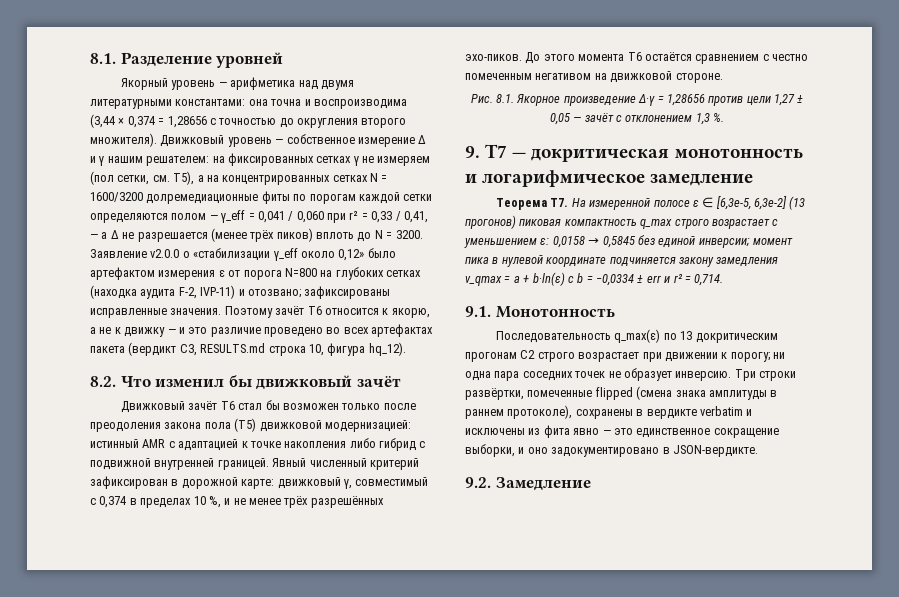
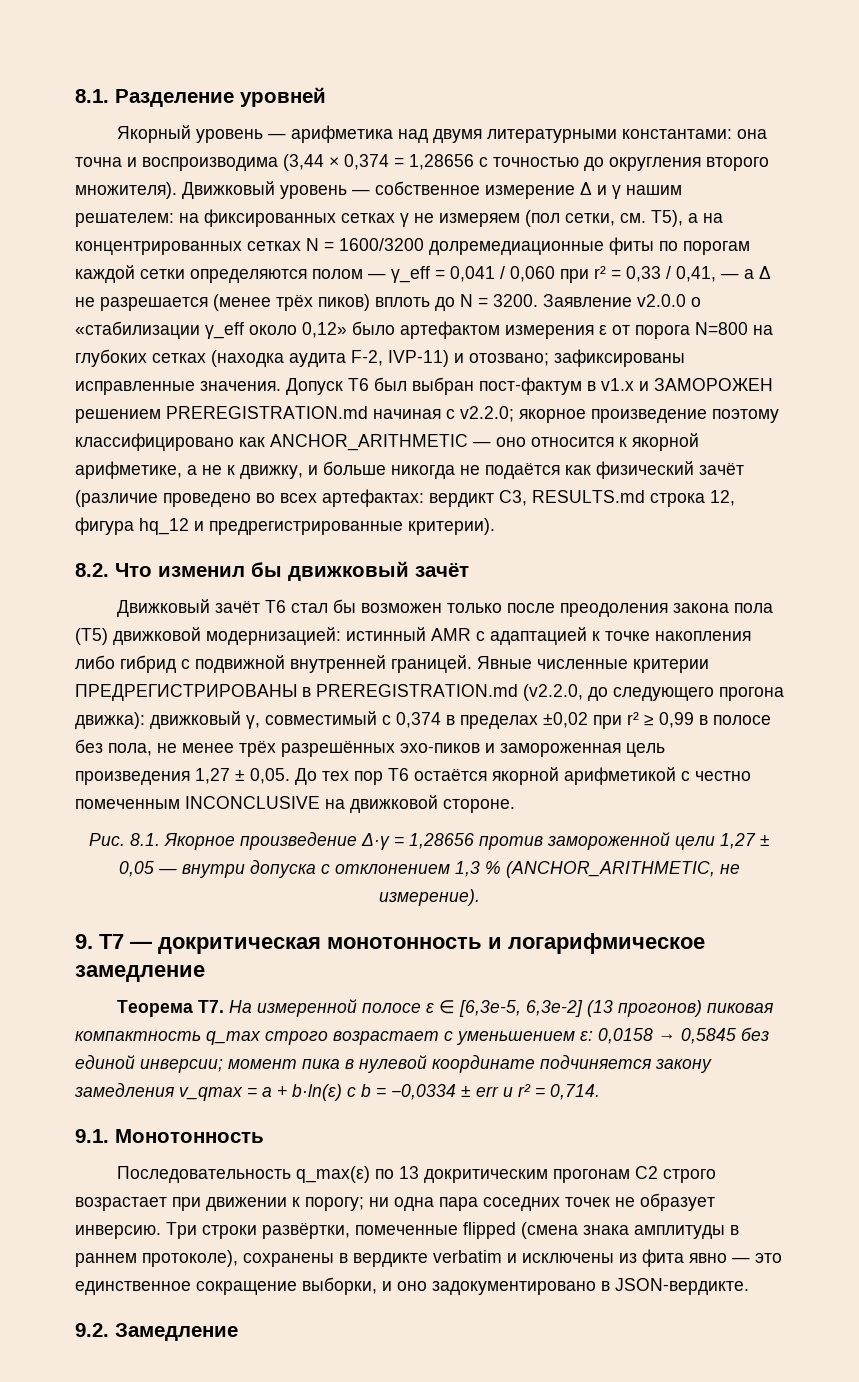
[224,306,430,318] [90,324,434,337] [90,342,406,356] Поэтому зачёт T6 относится к якорю, а не к движку — и это различие проведено во всех артефактах пакета (вердикт C3, RESULTS.md строка 10, фигура hq_12). -> [286,377,773,395] [75,406,779,423] [75,433,699,451] [75,461,744,479] [75,489,735,507] [75,517,495,535] Допуск T6 был выбран пост-фактум в v1.x и ЗАМОРОЖЕН решением PREREGISTRATION.md начиная с v2.2.0; якорное произведение поэтому классифицировано как ANCHOR_ARITHMETIC — оно относится к якорной арифметике, а не к движку, и больше никогда не подаётся как физический зачёт (различие проведено во всех артефактах: вердикт C3, RESULTS.md строка 12, фигура hq_12 и предрегистрированные критерии).
[272,458,419,470] [90,476,275,489] Явный численный критерий зафиксирован в дорожной карте: -> [477,656,709,673] [75,684,784,701] [75,712,145,729] Явные численные критерии ПРЕДРЕГИСТРИРОВАНЫ в PREREGISTRATION.md (v2.2.0, до следующего прогона движка):
[193,496,384,508] [465,52,760,64] 10 %, и не менее трёх разрешённых эхо-пиков. До этого момента T6 остаётся сравнением -> [543,712,771,729] [75,739,665,757] [75,767,676,785] ±0,02 при r² ≥ 0,99 в полосе без пола, не менее трёх разрешённых эхо-пиков и замороженная цель произведения 1,27 ± 0,05. До тех пор T6 остаётся якорной арифметикой
[535,73,592,80] негативом -> [185,796,320,809] INCONCLUSIVE
(744, 101) none -> [547,832,670,850] замороженной
[584,113,614,122] зачёт -> [182,860,316,878] внутри допуска
[713,113,725,122] %. -> [485,861,740,878] [379,889,480,906] % (ANCHOR_ARITHMETIC, не измерение).

